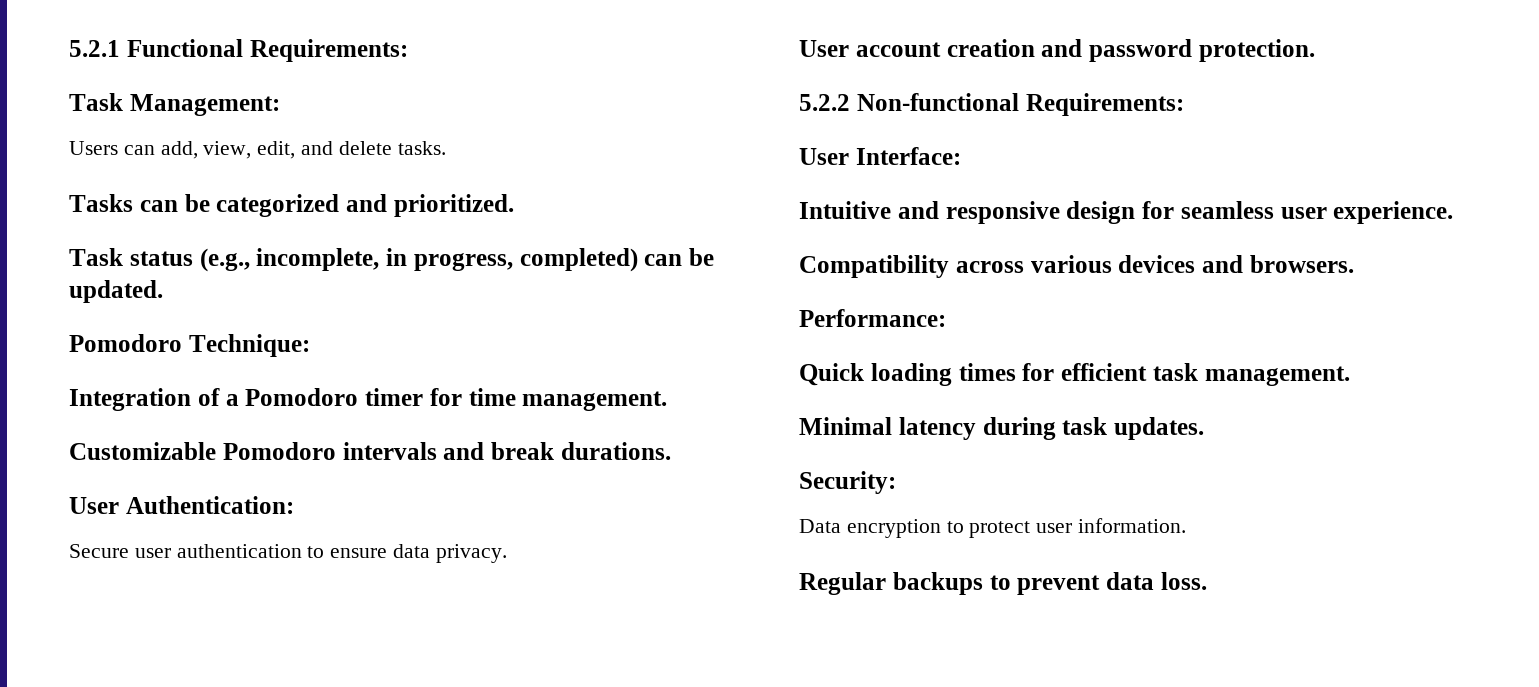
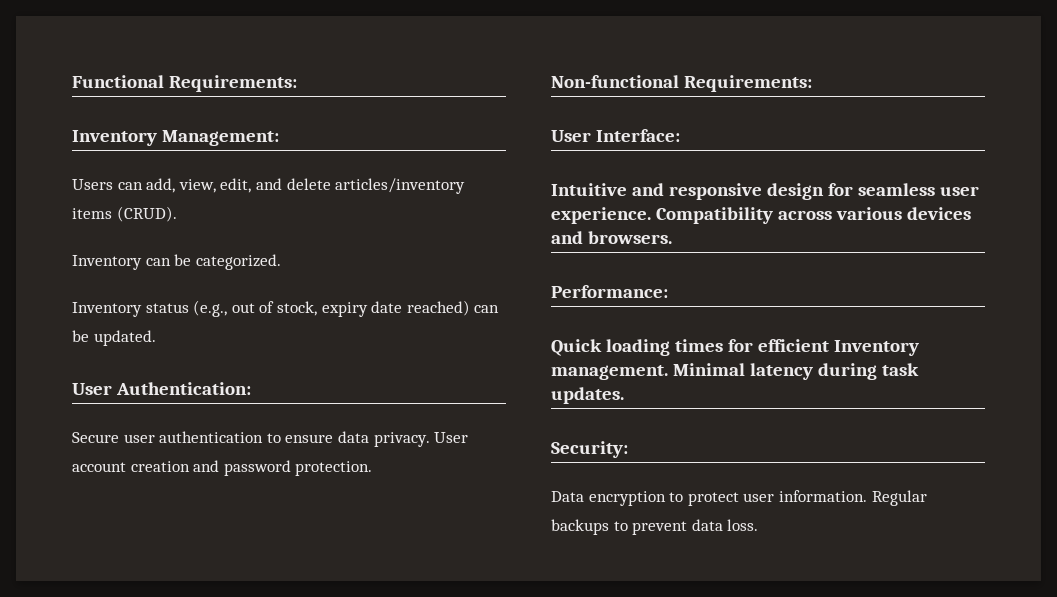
[69,40,120,57] 5.2.1 -> (72, 81) none
[69,93,123,111] Task -> [72,130,157,146] Inventory
[397,141,446,155] [69,194,514,217] [69,248,714,272] [69,280,163,303] [69,334,310,357] [69,388,668,411] [69,442,671,460] tasks. // Tasks can be categorized and prioritized. // Task status (e.g., incomplete, in progress, completed) can be updated. // Pomodoro Technique: // Integration of a Pomodoro timer for time management. // Customizable Pomodoro intervals and break durations. -> [335,178,466,194] [72,206,177,222] [72,254,281,270] [72,300,500,317] [72,330,156,346] articles/inventory items (CRUD). // Inventory can be categorized. // Inventory status (e.g., out of stock, expiry date reached) can be updated.
(507, 553) // -> (430, 439) none
[799,94,850,111] 5.2.2 -> (373, 468) none
(1454, 212) // -> (651, 215) none
[1152,363,1350,386] task management. // -> [833,340,919,356] [551,365,668,380] Inventory management.
(1187, 525) // -> (867, 496) none

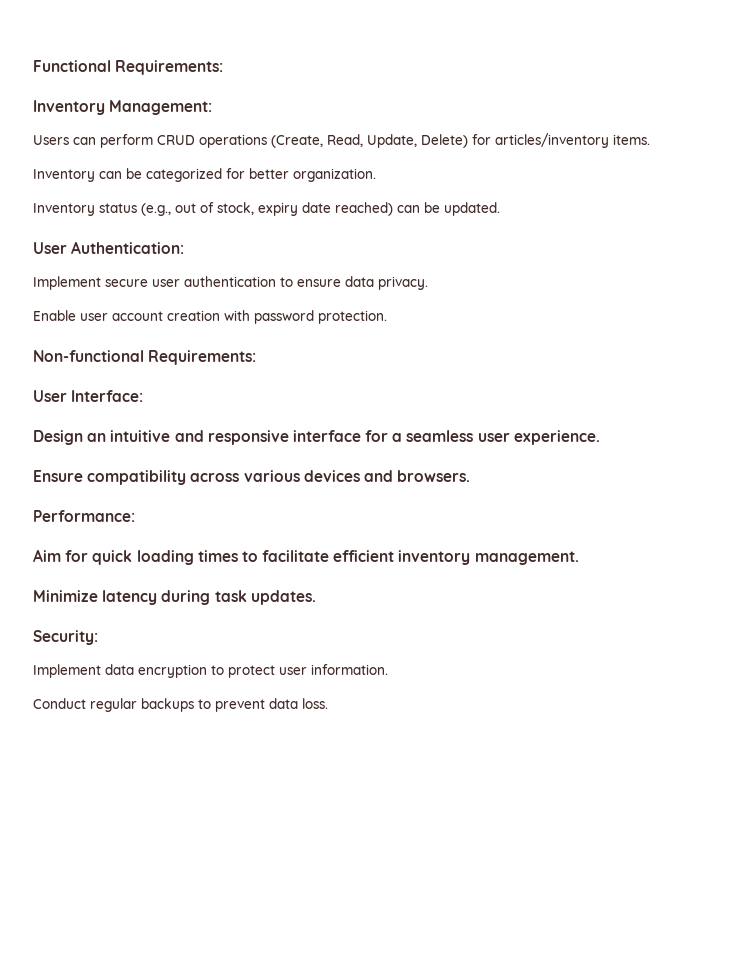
[146,178,466,194] [72,206,177,222] add, view, edit, and delete articles/inventory items (CRUD). -> [100,133,650,148] perform CRUD operations (Create, Read, Update, Delete) for articles/inventory items.
[195,254,281,270] categorized. -> [146,168,376,182] categorized for better organization.
[72,432,119,443] Secure -> [33,276,148,290] Implement secure
[434,432,469,443] User -> [33,310,108,321] // Enable user
[193,460,220,472] and -> [224,310,250,321] with
[551,183,853,200] Intuitive and responsive design for -> [33,430,403,445] Design an intuitive and responsive interface for a
[655,207,773,224] Compatibility -> [33,470,187,485] // Ensure compatibility
[551,339,919,356] Quick loading times for efficient Inventory -> [33,549,471,565] Aim for quick loading times to facilitate efficient inventory
[672,363,745,376] Minimal -> [33,590,98,602] // Minimize
[551,491,584,502] Data -> [33,664,134,678] Implement data
[871,490,927,506] Regular -> [33,698,137,712] // Conduct regular

